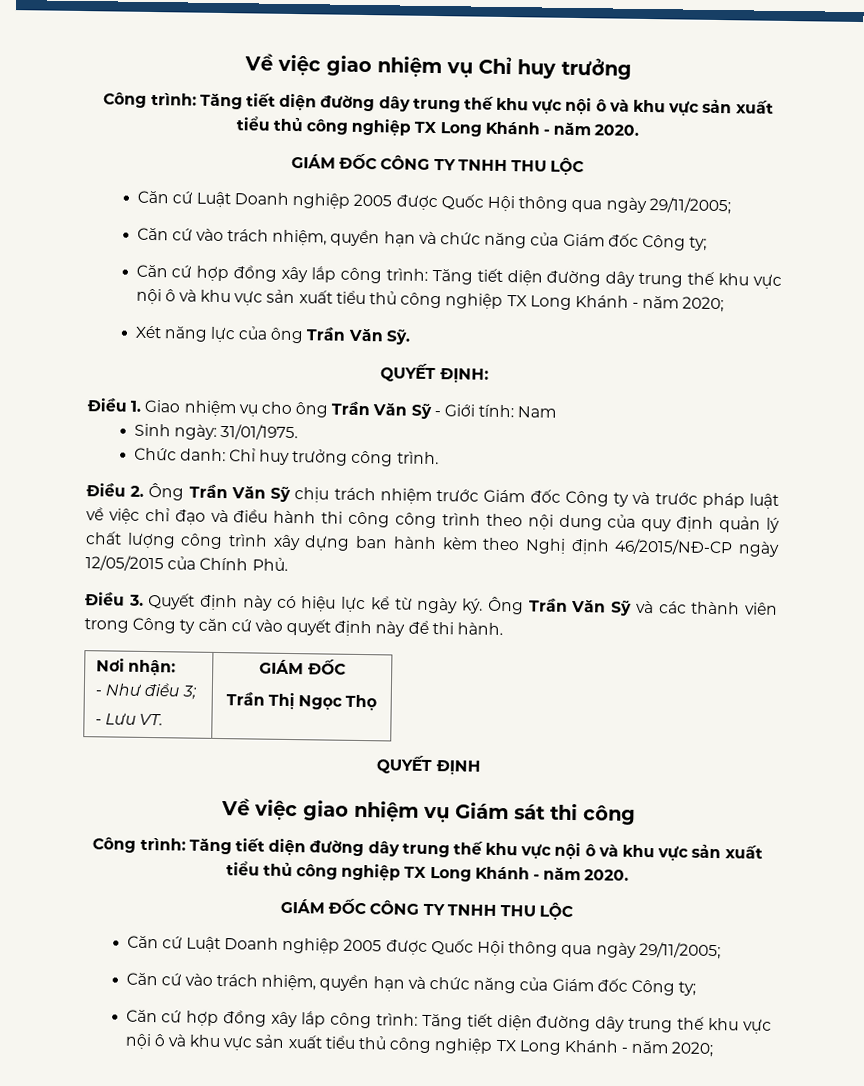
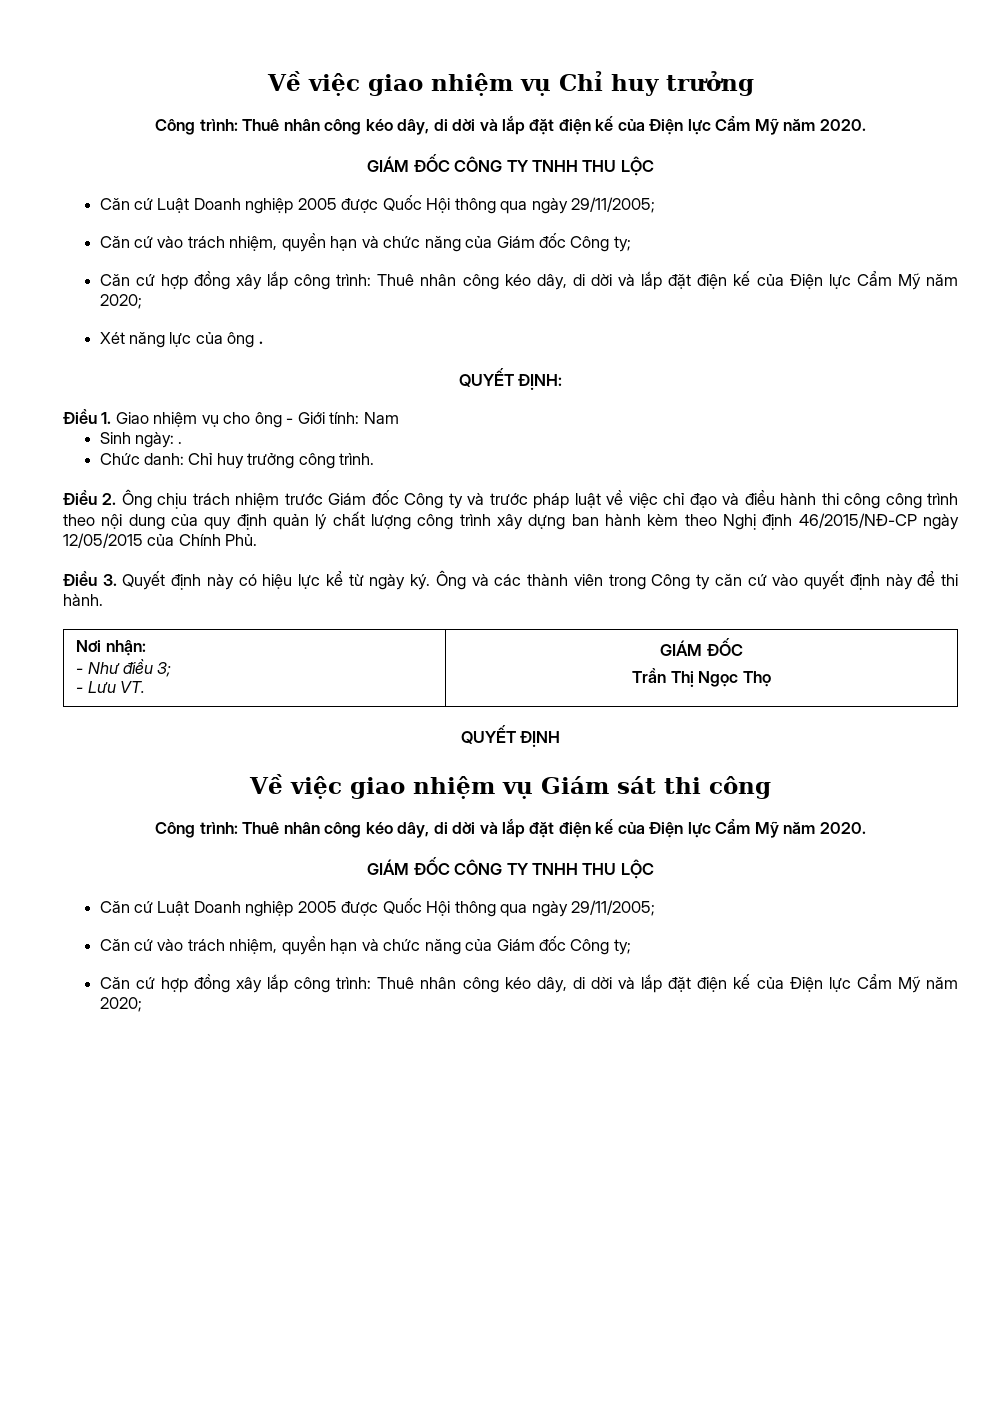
[199,93,774,117] [235,116,550,137] Tăng tiết diện đường dây trung thế khu vực nội ô và khu vực sản xuất tiểu thủ công nghiệp TX Long Khánh - -> [242,116,779,135] Thuê nhân công kéo dây, di dời và lắp đặt điện kế của Điện lực Cẩm Mỹ
[431,268,782,289] [135,288,640,310] Tăng tiết diện đường dây trung thế khu vực nội ô và khu vực sản xuất tiểu thủ công nghiệp TX Long Khánh - -> [377,271,921,290] Thuê nhân công kéo dây, di dời và lắp đặt điện kế của Điện lực Cẩm Mỹ
[306,327,411,345] Trần Văn Sỹ. -> [258,341,263,344] .
[331,401,432,419] Trần Văn Sỹ -> (282, 420) none
[219,423,298,441] 31/01/1975. -> [178,442,183,444] .
[188,484,292,503] Trần Văn Sỹ -> (152, 499) none
[528,598,633,616] Trần Văn Sỹ -> (466, 580) none
[188,838,763,862] [225,861,540,882] Tăng tiết diện đường dây trung thế khu vực nội ô và khu vực sản xuất tiểu thủ công nghiệp TX Long Khánh - -> [242,819,779,838] Thuê nhân công kéo dây, di dời và lắp đặt điện kế của Điện lực Cẩm Mỹ
[421,1013,772,1034] [124,1033,629,1055] Tăng tiết diện đường dây trung thế khu vực nội ô và khu vực sản xuất tiểu thủ công nghiệp TX Long Khánh - -> [377,974,921,993] Thuê nhân công kéo dây, di dời và lắp đặt điện kế của Điện lực Cẩm Mỹ

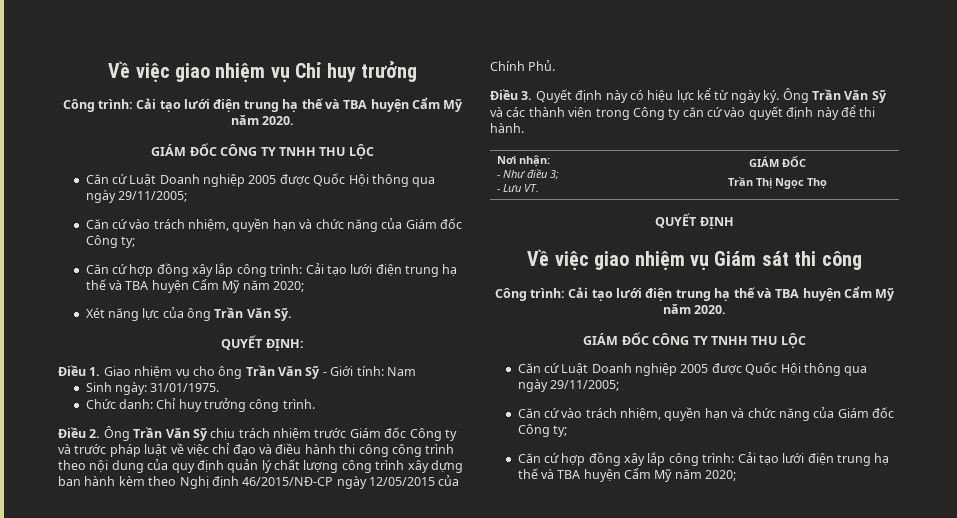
[242,116,711,135] Thuê nhân công kéo dây, di dời và lắp đặt điện kế của Điện lực -> [136,98,409,112] Cải tạo lưới điện trung hạ thế và TBA huyện
[377,271,851,290] Thuê nhân công kéo dây, di dời và lắp đặt điện kế của Điện lực -> [305,263,458,277] [85,279,189,293] Cải tạo lưới điện trung hạ thế và TBA huyện
[258,341,263,344] . -> [214,307,293,321] Trần Văn Sỹ.
(282, 420) none -> [245,365,321,379] Trần Văn Sỹ
[178,442,183,444] . -> [150,383,220,392] 31/01/1975.
(152, 499) none -> [133,427,208,441] Trần Văn Sỹ
(466, 580) none -> [811,89,887,103] Trần Văn Sỹ
[242,819,711,838] Thuê nhân công kéo dây, di dời và lắp đặt điện kế của Điện lực -> [568,287,841,301] Cải tạo lưới điện trung hạ thế và TBA huyện
[377,974,851,993] Thuê nhân công kéo dây, di dời và lắp đặt điện kế của Điện lực -> [737,452,890,466] [517,468,621,482] Cải tạo lưới điện trung hạ thế và TBA huyện

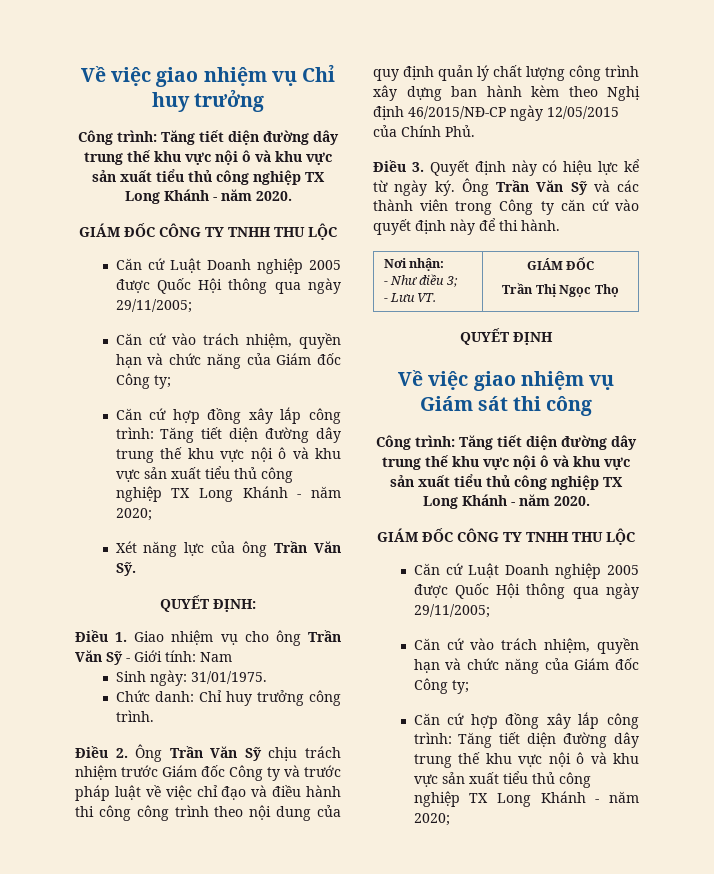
[136,97,464,112] Cải tạo lưới điện trung hạ thế và TBA huyện Cẩm Mỹ -> [161,130,339,145] [84,150,332,165] [92,169,325,185] [124,189,217,204] Tăng tiết diện đường dây trung thế khu vực nội ô và khu vực sản xuất tiểu thủ công nghiệp TX Long Khánh -
[305,263,458,277] [85,279,241,293] Cải tạo lưới điện trung hạ thế và TBA huyện Cẩm Mỹ -> [160,427,341,443] [115,447,342,463] [115,466,293,483] [115,486,302,502] Tăng tiết diện đường dây trung thế khu vực nội ô và khu vực sản xuất tiểu thủ công nghiệp TX Long Khánh -
[568,286,896,301] Cải tạo lưới điện trung hạ thế và TBA huyện Cẩm Mỹ -> [459,435,637,450] [382,455,630,470] [390,474,623,490] [422,494,515,509] Tăng tiết diện đường dây trung thế khu vực nội ô và khu vực sản xuất tiểu thủ công nghiệp TX Long Khánh -
[737,452,890,466] [517,468,673,482] Cải tạo lưới điện trung hạ thế và TBA huyện Cẩm Mỹ -> [458,732,639,748] [413,752,639,768] [413,771,591,788] [413,791,600,807] Tăng tiết diện đường dây trung thế khu vực nội ô và khu vực sản xuất tiểu thủ công nghiệp TX Long Khánh -

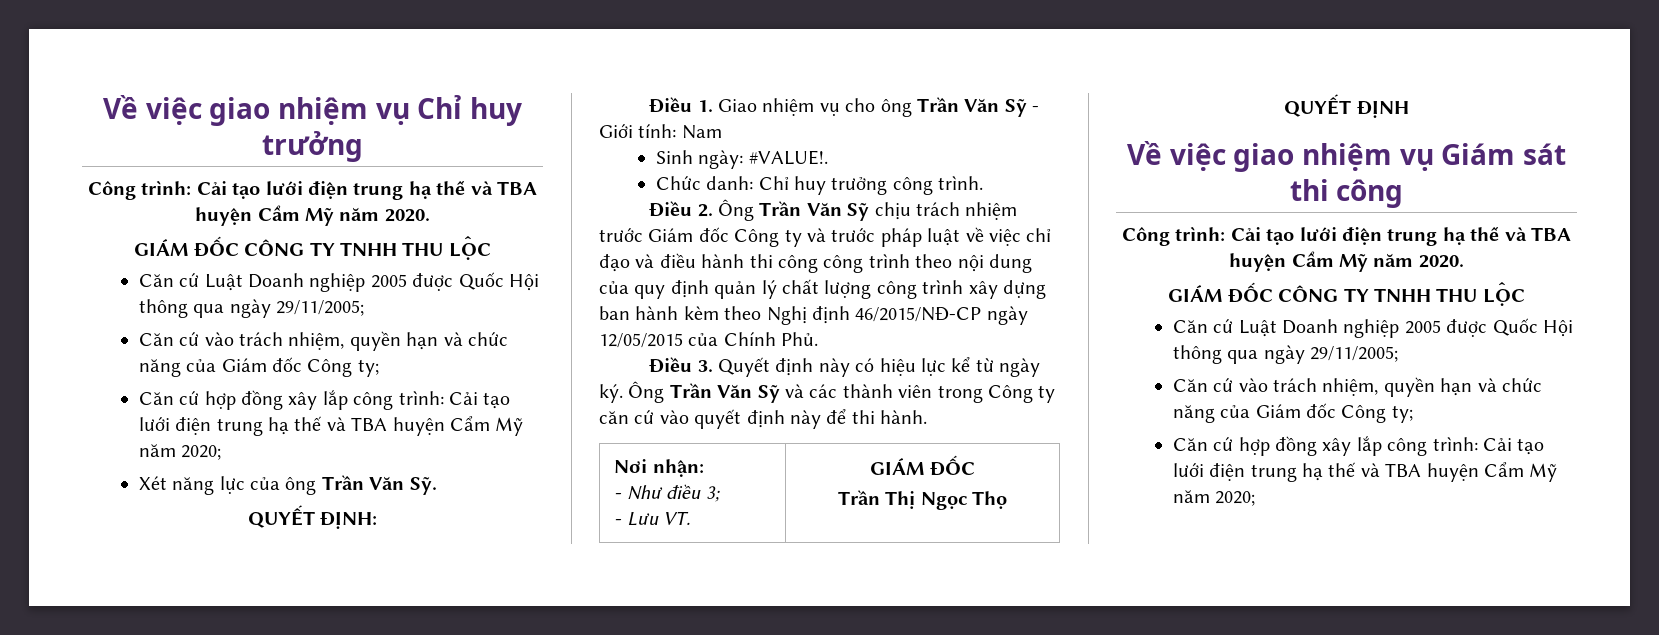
[161,130,339,145] [84,150,332,165] [92,169,325,185] [124,189,217,204] Tăng tiết diện đường dây trung thế khu vực nội ô và khu vực sản xuất tiểu thủ công nghiệp TX Long Khánh - -> [196,181,537,200] [195,205,334,226] Cải tạo lưới điện trung hạ thế và TBA huyện Cẩm Mỹ
[160,427,341,443] [115,447,342,463] [115,466,293,483] [115,486,302,502] Tăng tiết diện đường dây trung thế khu vực nội ô và khu vực sản xuất tiểu thủ công nghiệp TX Long Khánh - -> [448,392,511,409] [138,416,524,436] Cải tạo lưới điện trung hạ thế và TBA huyện Cẩm Mỹ
[190,671,267,684] 31/01/1975. -> [748,150,828,165] #VALUE!.
[459,435,637,450] [382,455,630,470] [390,474,623,490] [422,494,515,509] Tăng tiết diện đường dây trung thế khu vực nội ô và khu vực sản xuất tiểu thủ công nghiệp TX Long Khánh - -> [1230,227,1571,246] [1229,251,1368,272] Cải tạo lưới điện trung hạ thế và TBA huyện Cẩm Mỹ
[458,732,639,748] [413,752,639,768] [413,771,591,788] [413,791,600,807] Tăng tiết diện đường dây trung thế khu vực nội ô và khu vực sản xuất tiểu thủ công nghiệp TX Long Khánh - -> [1482,438,1545,455] [1172,462,1558,482] Cải tạo lưới điện trung hạ thế và TBA huyện Cẩm Mỹ

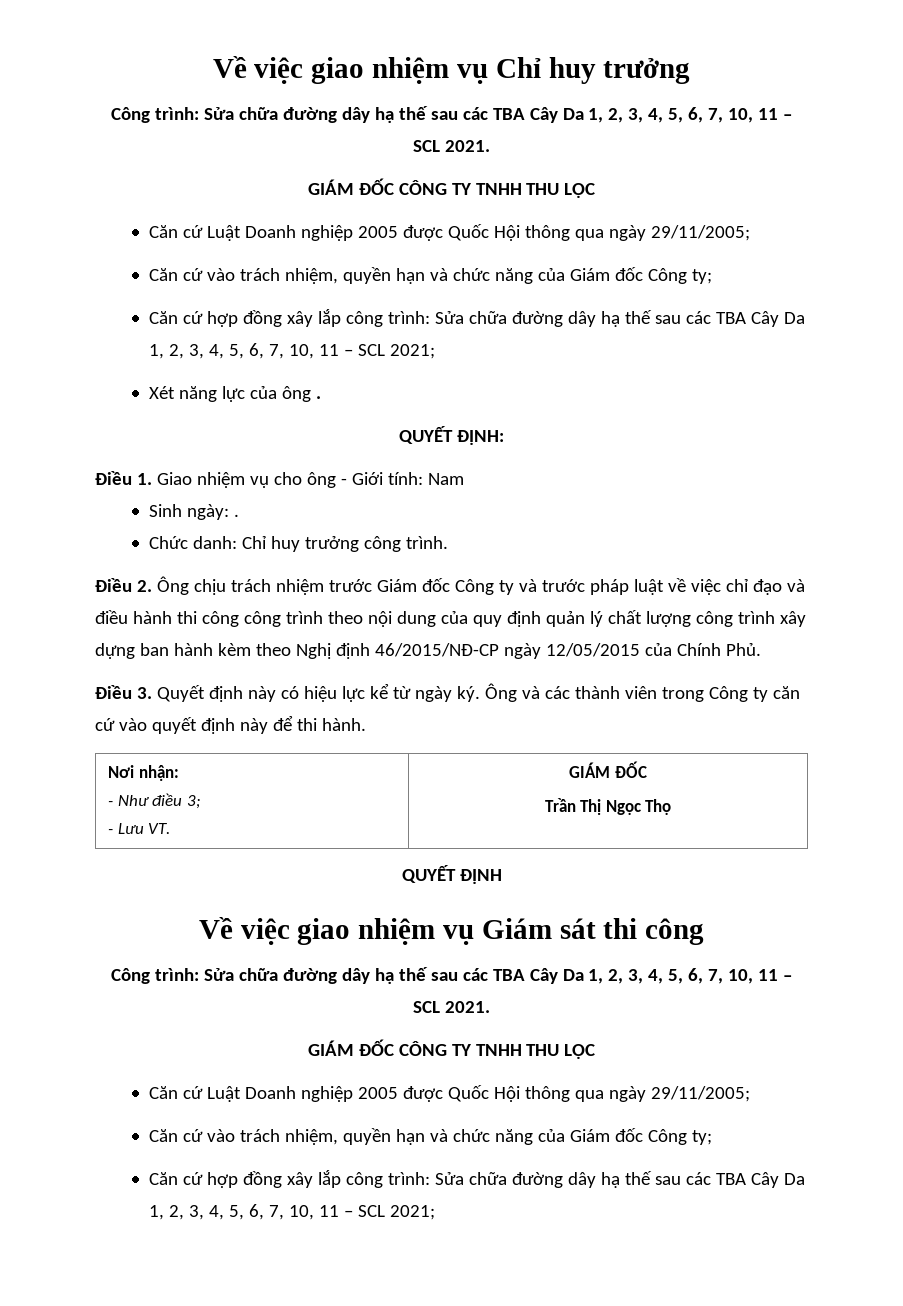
[196,181,537,200] [195,205,430,226] Cải tạo lưới điện trung hạ thế và TBA huyện Cẩm Mỹ năm 2020. -> [203,106,793,123] [413,140,490,152] Sửa chữa đường dây hạ thế sau các TBA Cây Da 1, 2, 3, 4, 5, 6, 7, 10, 11 – SCL 2021.
[448,392,511,409] [138,416,524,436] [138,444,222,460] Cải tạo lưới điện trung hạ thế và TBA huyện Cẩm Mỹ năm 2020; -> [434,310,805,327] [148,343,435,359] Sửa chữa đường dây hạ thế sau các TBA Cây Da 1, 2, 3, 4, 5, 6, 7, 10, 11 – SCL 2021;
[321,475,437,495] Trần Văn Sỹ. -> [315,396,321,399] .
[916,97,1027,117] Trần Văn Sỹ -> (336, 480) none
[748,150,828,165] #VALUE!. -> [233,514,239,517] .
[759,201,870,221] Trần Văn Sỹ -> (189, 585) none
[669,383,780,403] Trần Văn Sỹ -> (517, 692) none
[1230,227,1571,246] [1229,251,1464,272] Cải tạo lưới điện trung hạ thế và TBA huyện Cẩm Mỹ năm 2020. -> [203,967,793,984] [413,1001,490,1013] Sửa chữa đường dây hạ thế sau các TBA Cây Da 1, 2, 3, 4, 5, 6, 7, 10, 11 – SCL 2021.
[1482,438,1545,455] [1172,462,1558,482] [1172,490,1256,506] Cải tạo lưới điện trung hạ thế và TBA huyện Cẩm Mỹ năm 2020; -> [434,1171,805,1188] [148,1204,435,1220] Sửa chữa đường dây hạ thế sau các TBA Cây Da 1, 2, 3, 4, 5, 6, 7, 10, 11 – SCL 2021;

